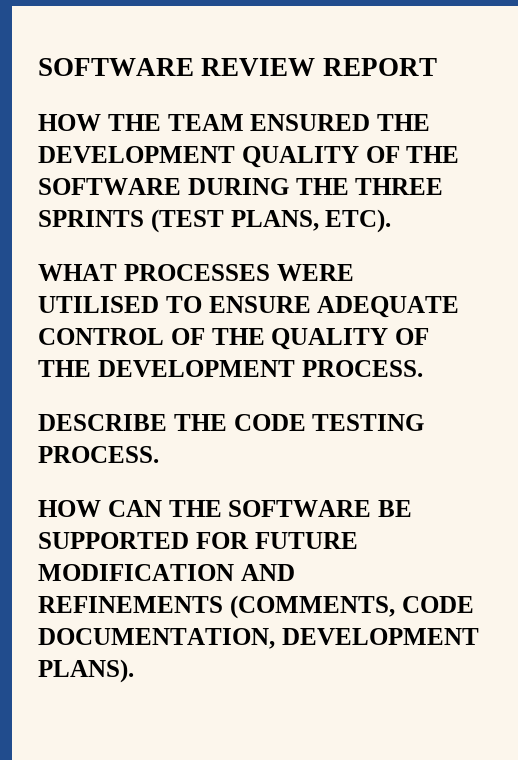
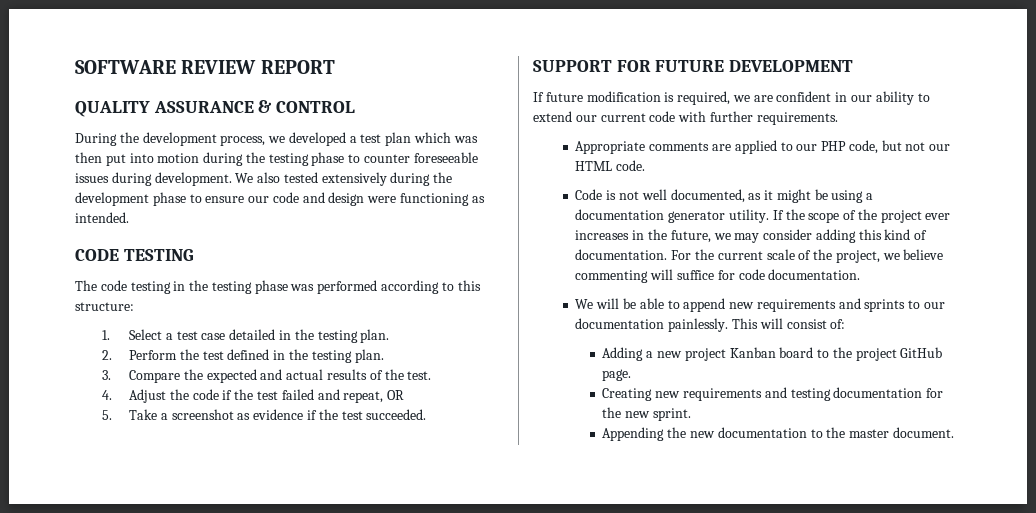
[38,114,430,131] [38,146,460,168] [38,178,444,195] [38,209,392,233] [38,264,354,281] [38,296,460,318] [38,328,429,350] [38,360,423,377] [38,414,425,431] [38,446,159,463] [38,500,412,517] [38,532,358,549] [38,564,295,581] [38,595,474,619] [38,628,479,649] [38,659,134,683] HOW THE TEAM ENSURED THE DEVELOPMENT QUALITY OF THE SOFTWARE DURING THE THREE SPRINTS (TEST PLANS, ETC). // WHAT PROCESSES WERE UTILISED TO ENSURE ADEQUATE CONTROL OF THE QUALITY OF THE DEVELOPMENT PROCESS. // DESCRIBE THE CODE TESTING PROCESS. // HOW CAN THE SOFTWARE BE SUPPORTED FOR FUTURE MODIFICATION AND REFINEMENTS (COMMENTS, CODE DOCUMENTATION, DEVELOPMENT PLANS). -> [75,100,356,117] [75,132,478,146] [75,152,478,166] [75,172,453,186] [75,192,485,206] [75,212,129,223] [75,249,194,261] [75,280,481,294] [75,302,134,311] [102,329,390,343] [102,349,384,363] [102,369,432,383] [102,389,405,403] [102,409,427,420] [533,60,854,72] [533,91,930,105] [533,111,838,125] [575,140,951,154] [575,160,646,171] [575,189,874,203] [575,209,951,223] [575,229,928,243] [575,249,944,263] [575,269,861,283] [575,298,945,312] [575,318,846,332] [602,347,943,361] [602,369,632,381] [602,387,944,401] [602,407,691,421] [602,427,954,441] QUALITY ASSURANCE & CONTROL // During the development process, we developed a test plan which was then put into motion during the testing phase to counter foreseeable issues during development. We also tested extensively during the development phase to ensure our code and design were functioning as intended. // CODE TESTING // The code testing in the testing phase was performed according to this structure: // 1. Select a test case detailed in the testing plan. // 2. Perform the test defined in the testing plan. // 3. Compare the expected and actual results of the test. // 4. Adjust the code if the test failed and repeat, OR // 5. Take a screenshot as evidence if the test succeeded. // SUPPORT FOR FUTURE DEVELOPMENT // If future modification is required, we are confident in our ability to extend our current code with further requirements. // Appropriate comments are applied to our PHP code, but not our HTML code. // Code is not well documented, as it might be using a documentation generator utility. If the scope of the project ever increases in the future, we may consider adding this kind of documentation. For the current scale of the project, we believe commenting will suffice for code documentation. // We will be able to append new requirements and sprints to our documentation painlessly. This will consist of: // Adding a new project Kanban board to the project GitHub page. // Creating new requirements and testing documentation for the new sprint. // Appending the new documentation to the master document.

